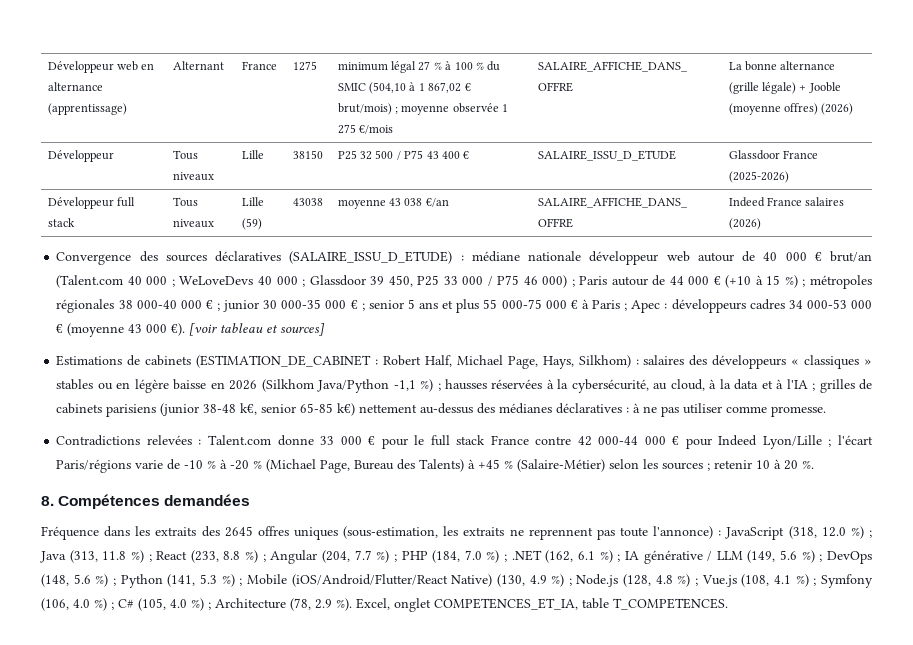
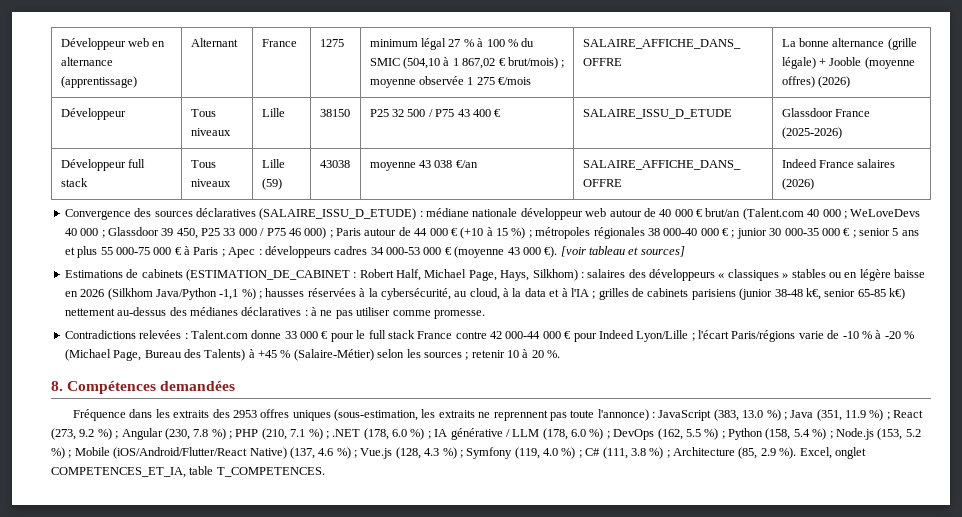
[224,526,253,537] 2645 -> [232,410,257,418] 2953
[788,526,846,539] (318, 12.0 -> [713,409,764,421] (383, 13.0
[69,550,127,563] (313, 11.8 -> [816,409,867,421] (351, 11.9
[190,550,241,563] (233, 8.8 -> [51,428,95,440] (273, 9.2
[321,550,372,563] (204, 7.7 -> [164,428,209,440] (230, 7.8
[432,550,482,563] (184, 7.0 -> [261,428,306,440] (210, 7.1
[545,550,595,563] (162, 6.1 -> [363,428,407,440] (178, 6.0
[747,550,798,563] (149, 5.6 -> [542,428,586,440] (178, 6.0
[41,574,91,587] (148, 5.6 -> [657,428,701,440] (162, 5.5
[167,574,217,587] (141, 5.3 -> [765,428,921,440] (158, 5.4 %) ; Node.js (153, 5.2
[496,574,673,587] (130, 4.9 %) ; Node.js (128, 4.8 -> [289,447,334,459] (137, 4.6
[741,574,792,587] (108, 4.1 -> [395,447,440,459] (128, 4.3
[41,598,69,611] (106, -> [514,447,540,459] (119,
[138,598,187,611] (105, 4.0 -> [602,447,646,459] (111, 3.8
[290,598,311,611] (78, -> [738,447,758,459] (85,

